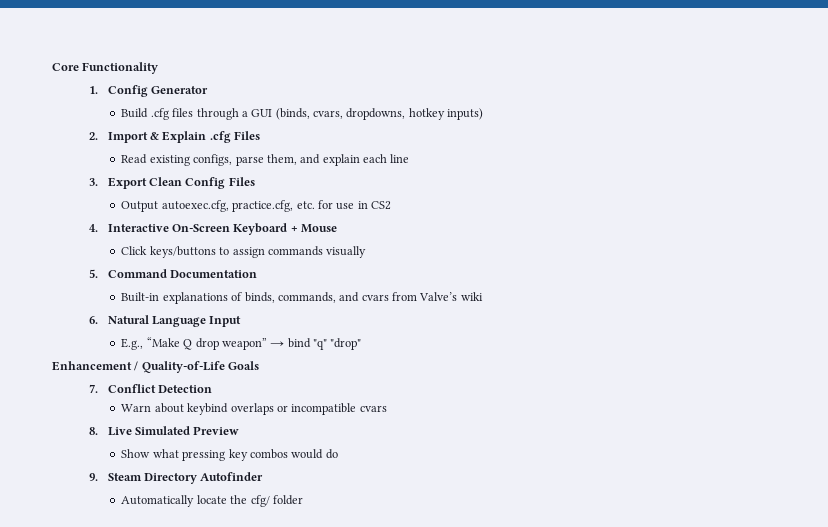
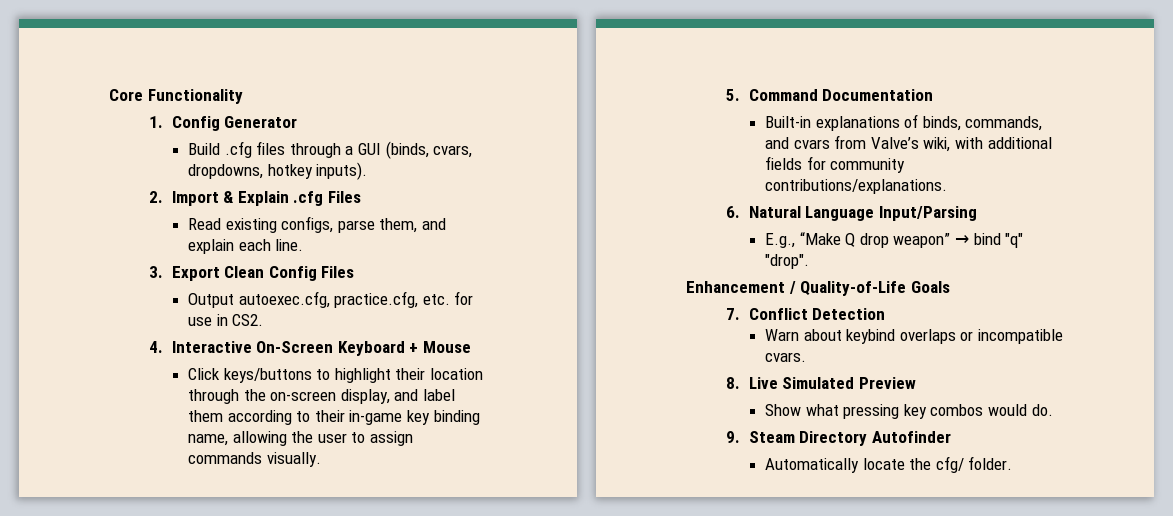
[447,108,484,120] inputs) -> [316,162,368,180] inputs).
[390,154,410,163] line -> [275,239,304,251] line.
[371,201,392,210] CS2 -> [232,314,264,326] CS2.
(230, 251) none -> [334,368,483,383] [187,389,455,404] [187,410,480,425] [187,431,366,446] highlight their location through the on-screen display, and label them according to their in-game key binding name, allowing the user to
[326,246,367,258] visually -> [266,452,321,467] visually.
[460,292,483,301] wiki -> [923,137,1052,152] [764,156,906,173] [764,179,947,194] wiki, with additional fields for community contributions/explanations.
[209,316,242,327] Input -> [878,206,977,221] Input/Parsing
[330,338,362,350] "drop" -> [764,254,809,269] "drop".
[359,405,387,412] cvars -> [764,352,806,362] cvars.
[325,449,338,459] do -> [1031,404,1053,416] do.
[272,495,303,505] folder -> [968,456,1013,470] folder.

